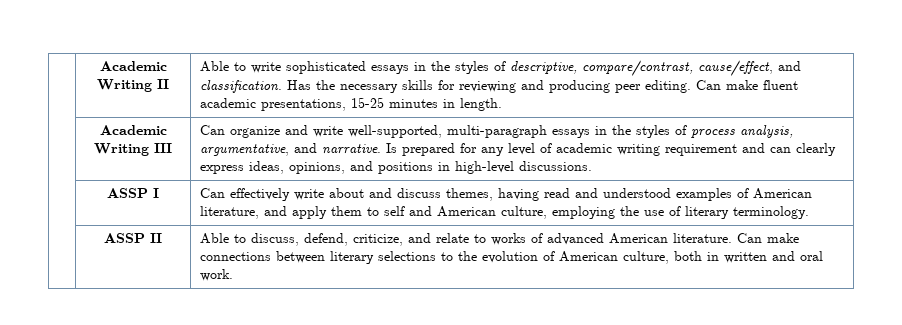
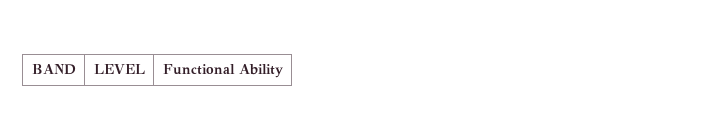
[99,61,167,71] [97,79,169,92] [200,60,802,76] [200,80,799,93] [200,97,503,111] [99,125,167,135] [94,143,172,156] [200,125,794,138] [200,143,837,156] [200,161,593,174] [107,188,159,198] [200,188,813,201] [200,206,810,219] [104,233,162,243] [200,233,800,246] [200,251,824,264] [200,269,234,281] | Academic Writing II | Able to write sophisticated essays in the styles of descriptive, compare/contrast, cause/effect, and classification. Has the necessary skills for reviewing and producing peer editing. Can make fluent academic presentations, 15-25 minutes in length. // | Academic Writing III | Can organize and write well-supported, multi-paragraph essays in the styles of process analysis, argumentative, and narrative. Is prepared for any level of academic writing requirement and can clearly express ideas, opinions, and positions in high-level discussions. // | ASSP I | Can effectively write about and discuss themes, having read and understood examples of American literature, and apply them to self and American culture, employing the use of literary terminology. // | ASSP II | Able to discuss, defend, criticize, and relate to works of advanced American literature. Can make connections between literary selections to the evolution of American culture, both in written and oral work. -> [31,64,76,75] [93,64,145,74] [162,64,283,78] BAND | LEVEL | Functional Ability

